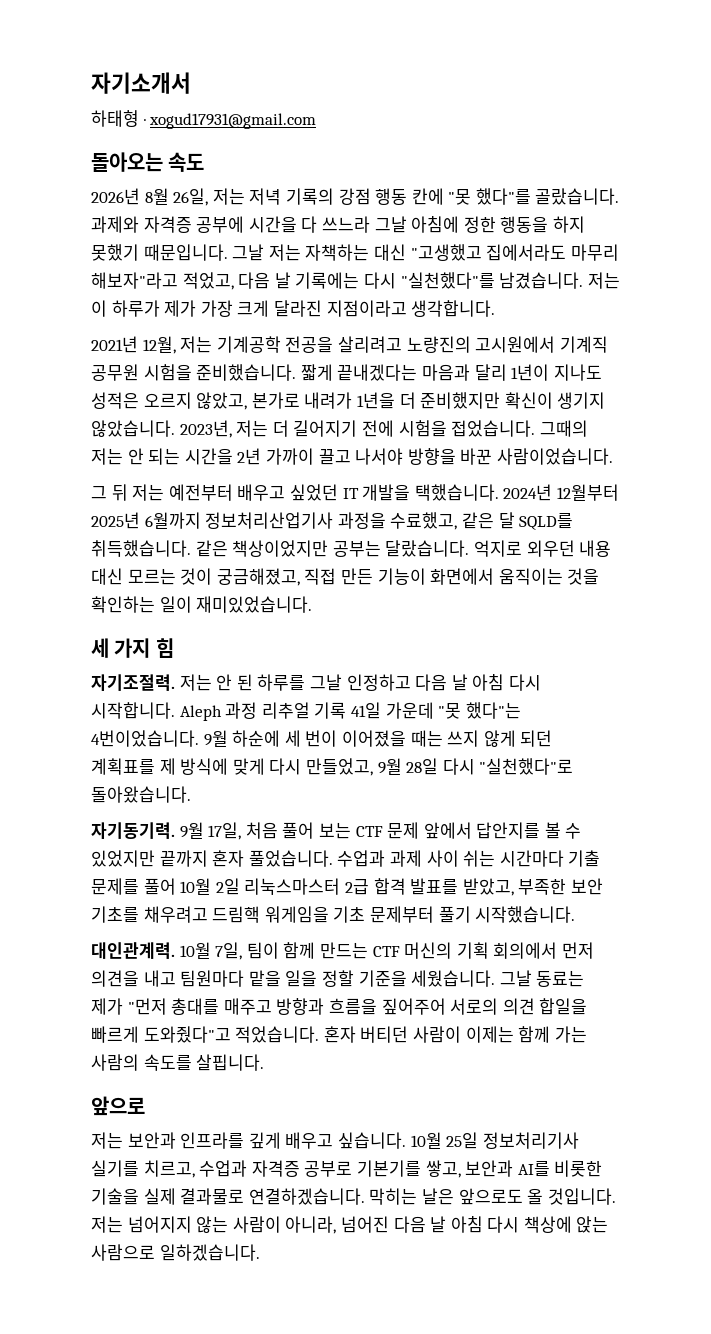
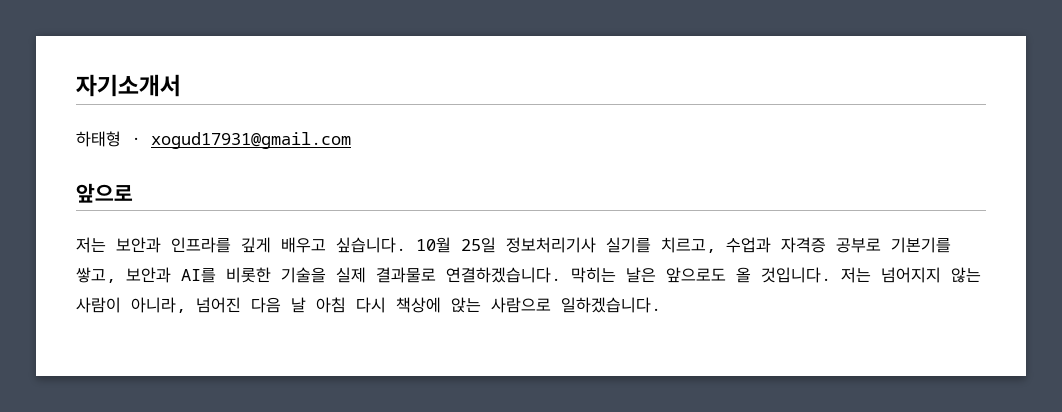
[91,152,205,172] [91,188,620,206] [91,216,585,233] [91,244,619,261] [91,272,620,290] [91,300,496,317] [91,336,608,354] [91,364,602,381] [91,392,606,410] [91,420,588,438] [91,448,613,465] [91,484,619,501] [91,512,574,530] [91,540,612,557] [91,568,600,586] [91,596,313,613] [91,638,174,658] [91,674,541,691] [91,702,521,721] [91,730,553,747] [91,758,574,776] [91,786,191,803] [91,822,582,840] [91,850,601,867] [91,878,603,896] [91,906,576,923] [91,942,594,960] [91,970,585,987] [91,998,588,1015] [91,1026,587,1043] [91,1054,265,1071] // 돌아오는 속도 // 2026년 8월 26일, 저는 저녁 기록의 강점 행동 칸에 "못 했다"를 골랐습니다. 과제와 자격증 공부에 시간을 다 쓰느라 그날 아침에 정한 행동을 하지 못했기 때문입니다. 그날 저는 자책하는 대신 "고생했고 집에서라도 마무리 해보자"라고 적었고, 다음 날 기록에는 다시 "실천했다"를 남겼습니다. 저는 이 하루가 제가 가장 크게 달라진 지점이라고 생각합니다. // 2021년 12월, 저는 기계공학 전공을 살리려고 노량진의 고시원에서 기계직 공무원 시험을 준비했습니다. 짧게 끝내겠다는 마음과 달리 1년이 지나도 성적은 오르지 않았고, 본가로 내려가 1년을 더 준비했지만 확신이 생기지 않았습니다. 2023년, 저는 더 길어지기 전에 시험을 접었습니다. 그때의 저는 안 되는 시간을 2년 가까이 끌고 나서야 방향을 바꾼 사람이었습니다. // 그 뒤 저는 예전부터 배우고 싶었던 IT 개발을 택했습니다. 2024년 12월부터 2025년 6월까지 정보처리산업기사 과정을 수료했고, 같은 달 SQLD를 취득했습니다. 같은 책상이었지만 공부는 달랐습니다. 억지로 외우던 내용 대신 모르는 것이 궁금해졌고, 직접 만든 기능이 화면에서 움직이는 것을 확인하는 일이 재미있었습니다. // 세 가지 힘 // 자기조절력. 저는 안 된 하루를 그날 인정하고 다음 날 아침 다시 시작합니다. Aleph 과정 리추얼 기록 41일 가운데 "못 했다"는 4번이었습니다. 9월 하순에 세 번이 이어졌을 때는 쓰지 않게 되던 계획표를 제 방식에 맞게 다시 만들었고, 9월 28일 다시 "실천했다"로 돌아왔습니다. // 자기동기력. 9월 17일, 처음 풀어 보는 CTF 문제 앞에서 답안지를 볼 수 있었지만 끝까지 혼자 풀었습니다. 수업과 과제 사이 쉬는 시간마다 기출 문제를 풀어 10월 2일 리눅스마스터 2급 합격 발표를 받았고, 부족한 보안 기초를 채우려고 드림핵 워게임을 기초 문제부터 풀기 시작했습니다. // 대인관계력. 10월 7일, 팀이 함께 만드는 CTF 머신의 기획 회의에서 먼저 의견을 내고 팀원마다 맡을 일을 정할 기준을 세웠습니다. 그날 동료는 제가 "먼저 총대를 매주고 방향과 흐름을 짚어주어 서로의 의견 합일을 빠르게 도와줬다"고 적었습니다. 혼자 버티던 사람이 이제는 함께 가는 사람의 속도를 살핍니다. -> (351, 140) none

